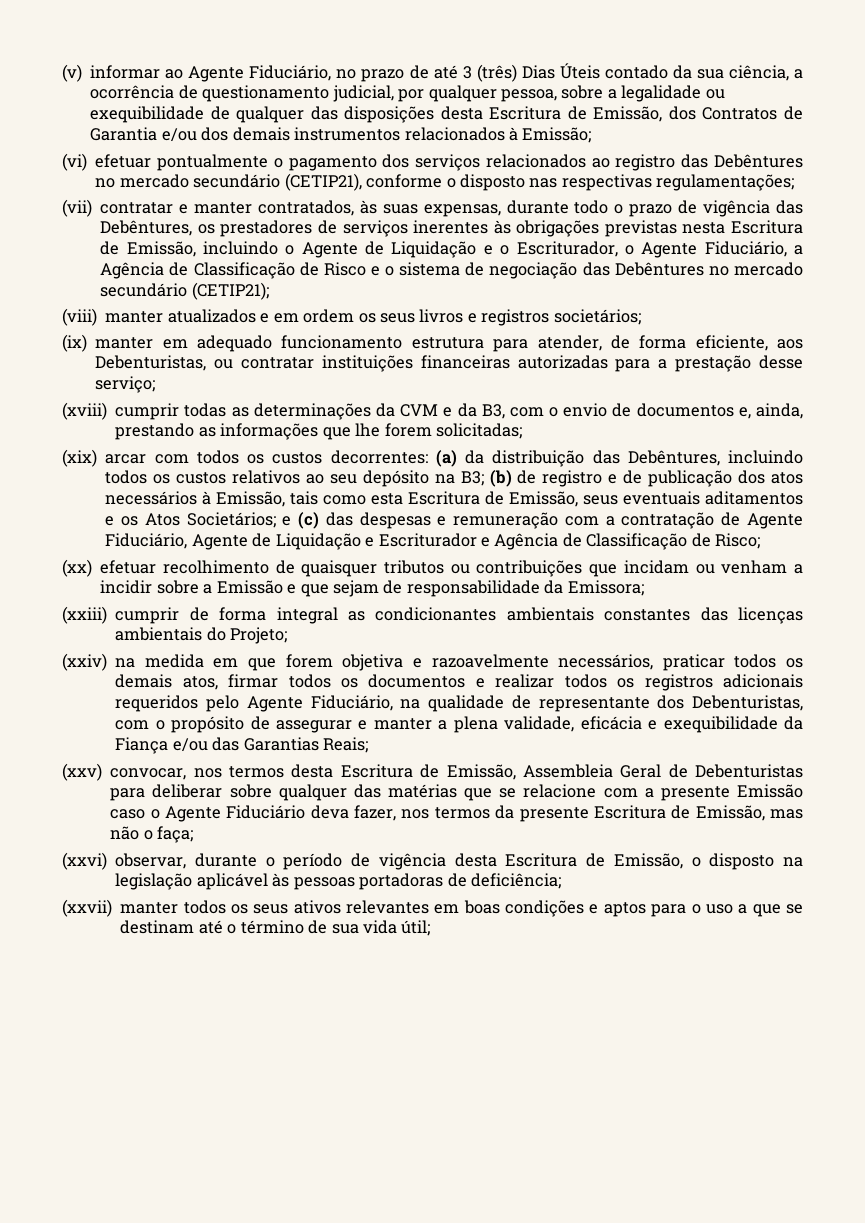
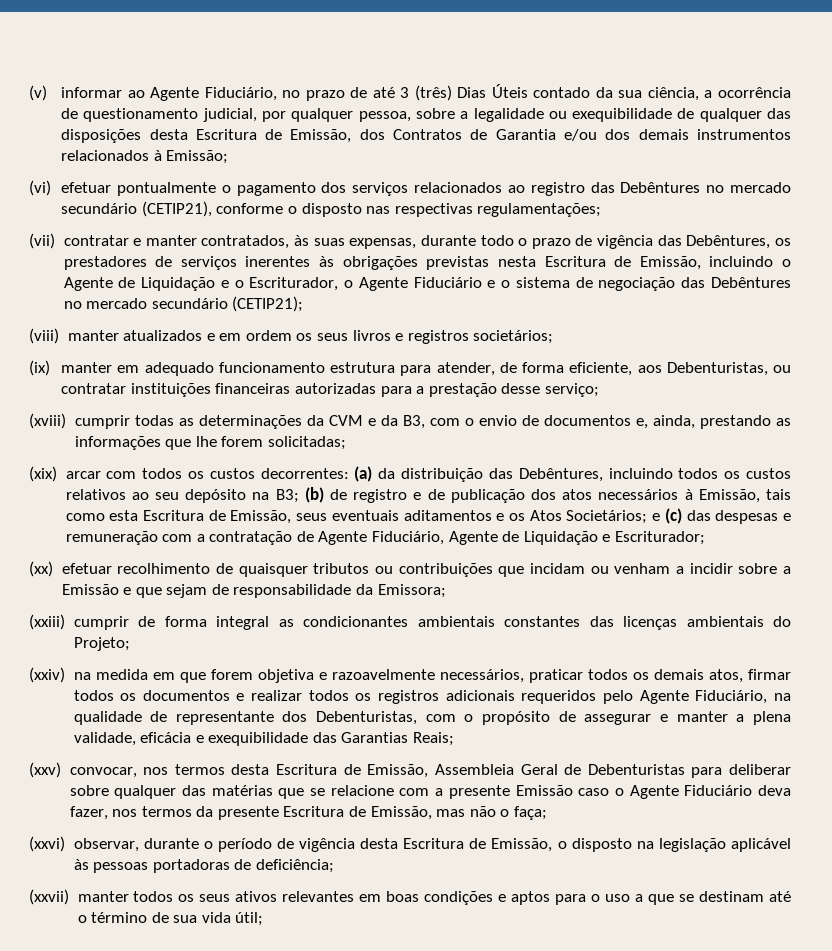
[704,241,804,257] [100,262,366,279] Fiduciário, a Agência de Classificação de Risco -> [413,277,482,288] Fiduciário
[378,533,761,550] Escriturador e Agência de Classificação de Risco; -> [614,531,705,545] Escriturador;
[784,716,804,730] [115,737,208,754] da Fiança e/ou -> (309, 739) none

